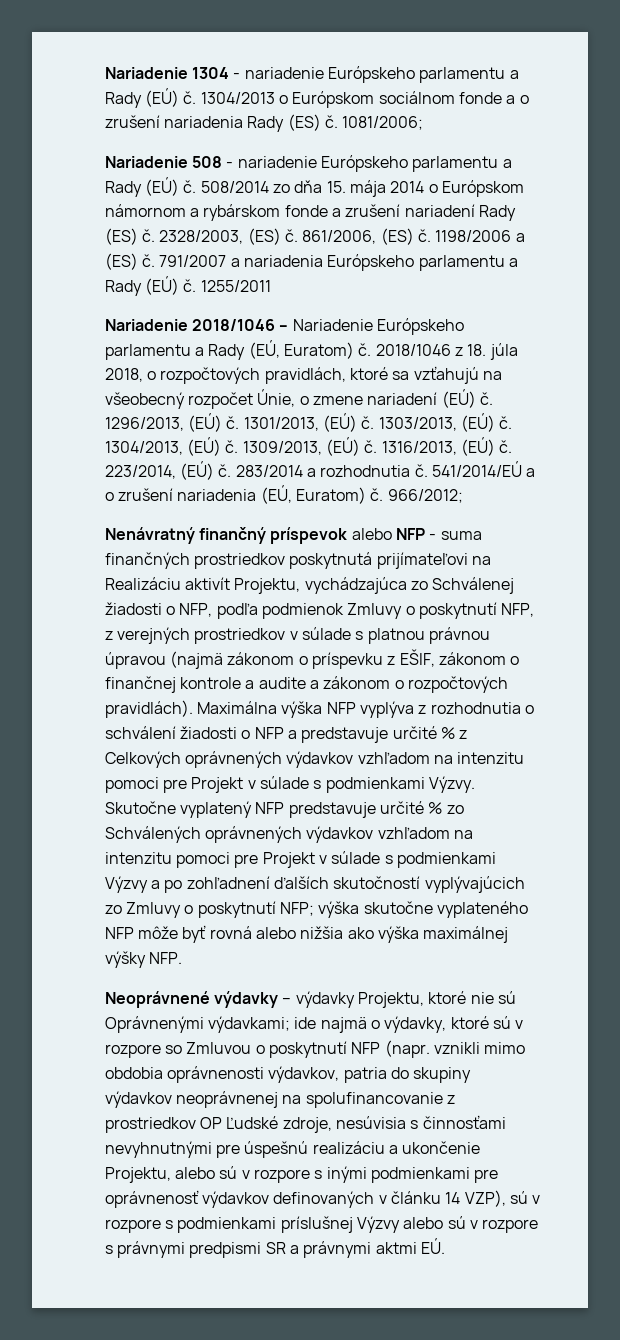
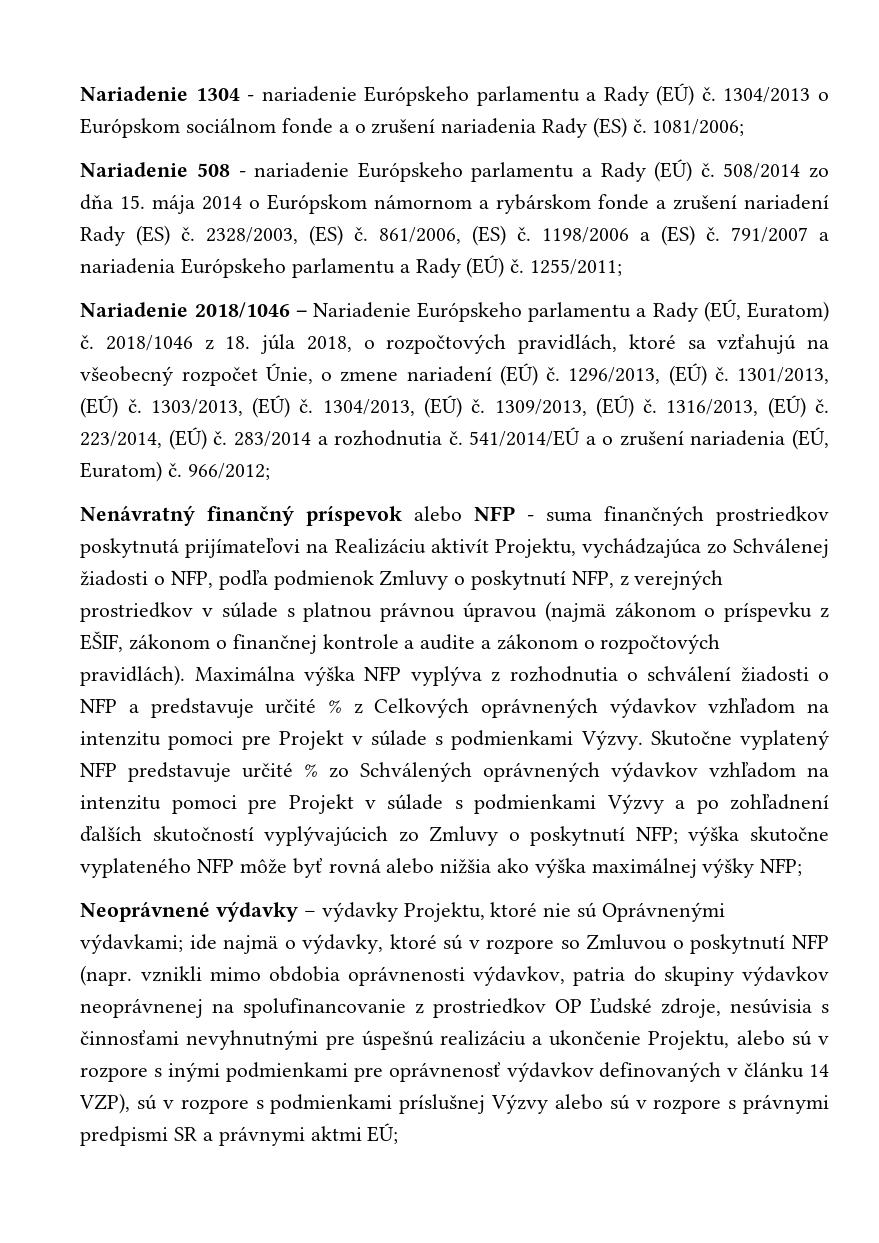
[200,280,271,292] 1255/2011 -> [529,259,622,276] 1255/2011;
[149,952,183,964] NFP. -> [760,858,803,876] NFP;
[421,1238,446,1254] EÚ. -> [367,1123,399,1144] EÚ;

